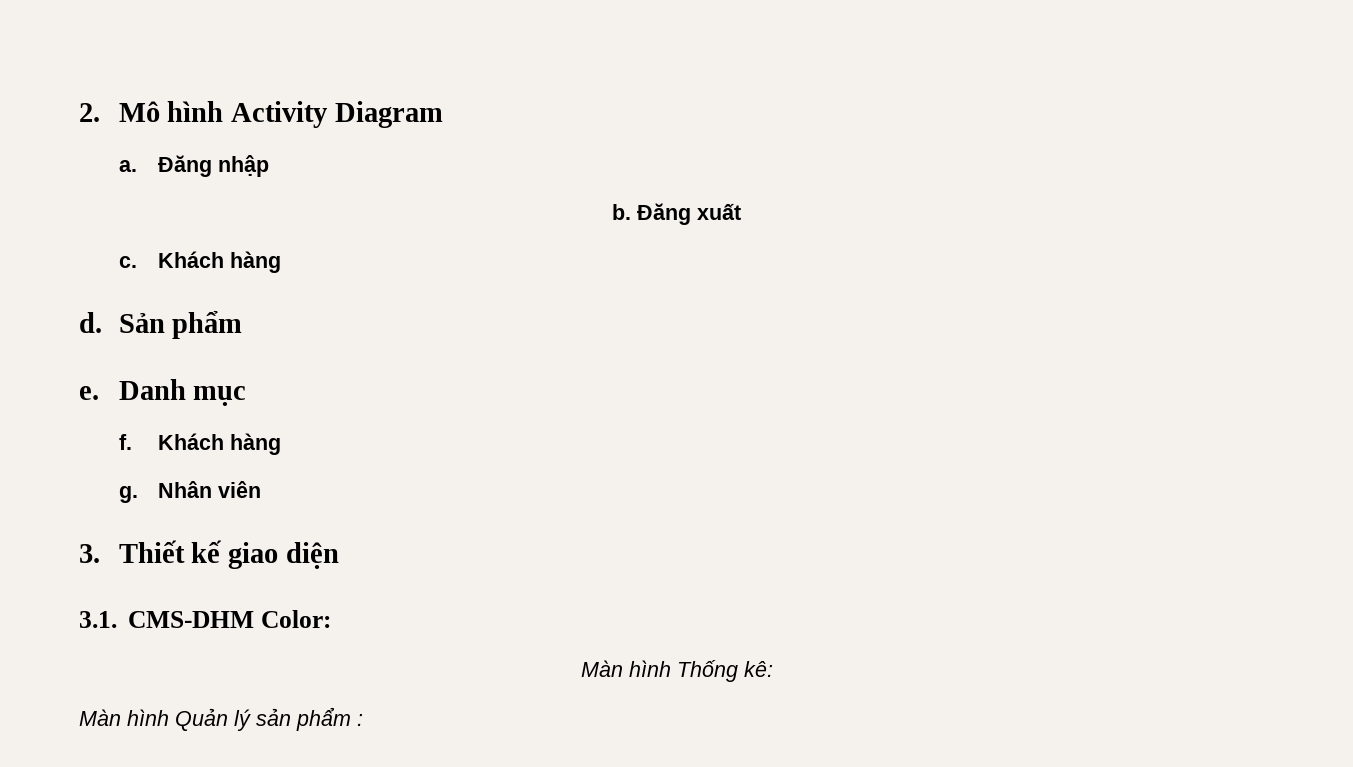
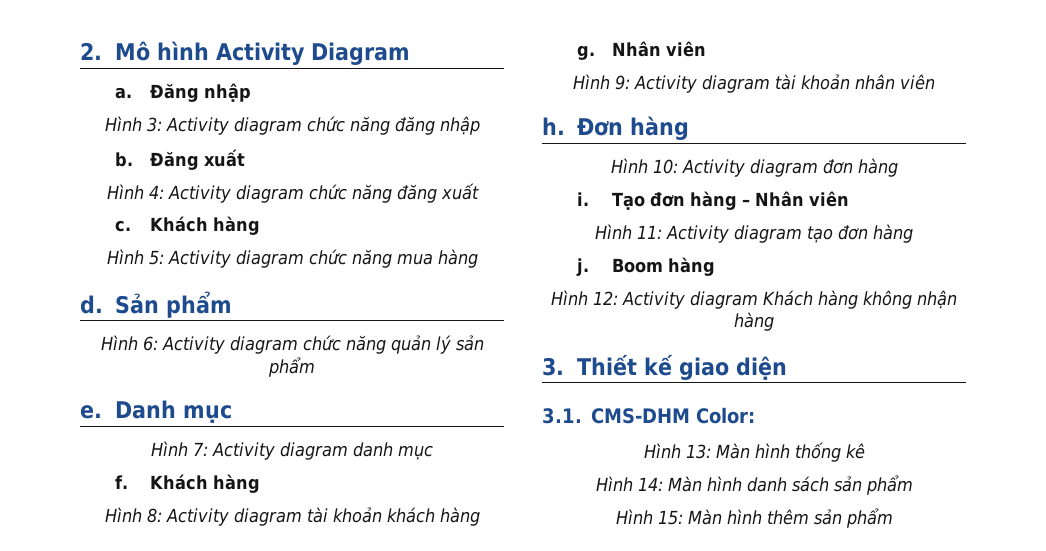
[612,203,741,225] [118,251,282,273] [79,310,243,339] [79,379,247,406] [118,433,282,455] [118,481,262,503] b. Đăng xuất // c. Khách hàng // d. Sản phẩm // e. Danh mục // f. Khách hàng // g. Nhân viên -> [104,116,480,135] [115,149,246,170] [106,183,479,203] [115,216,261,235] [106,249,478,268] [80,291,233,318] [100,335,484,354] [268,357,315,377] [80,400,233,423] [151,441,433,460] [115,474,261,493] [104,507,480,526] [577,41,707,60] [573,74,935,93] [542,116,690,140] [610,158,898,177] [577,191,850,210] [595,224,913,243] [576,257,716,276] [551,290,957,309] [734,312,774,331] Hình 3: Activity diagram chức năng đăng nhập // b. Đăng xuất // Hình 4: Activity diagram chức năng đăng xuất // c. Khách hàng // Hình 5: Activity diagram chức năng mua hàng // d. Sản phẩm // Hình 6: Activity diagram chức năng quản lý sản phẩm // e. Danh mục // Hình 7: Activity diagram danh mục // f. Khách hàng // Hình 8: Activity diagram tài khoản khách hàng // g. Nhân viên // Hình 9: Activity diagram tài khoản nhân viên // h. Đơn hàng // Hình 10: Activity diagram đơn hàng // i. Tạo đơn hàng – Nhân viên // Hình 11: Activity diagram tạo đơn hàng // j. Boom hàng // Hình 12: Activity diagram Khách hàng không nhận hàng
[580,660,773,682] [79,707,363,731] Màn hình Thống kê: // Màn hình Quản lý sản phẩm : -> [643,442,865,462] [595,475,913,495] [615,508,893,528] Hình 13: Màn hình thống kê // Hình 14: Màn hình danh sách sản phẩm // Hình 15: Màn hình thêm sản phẩm

